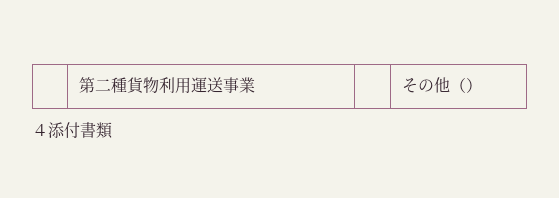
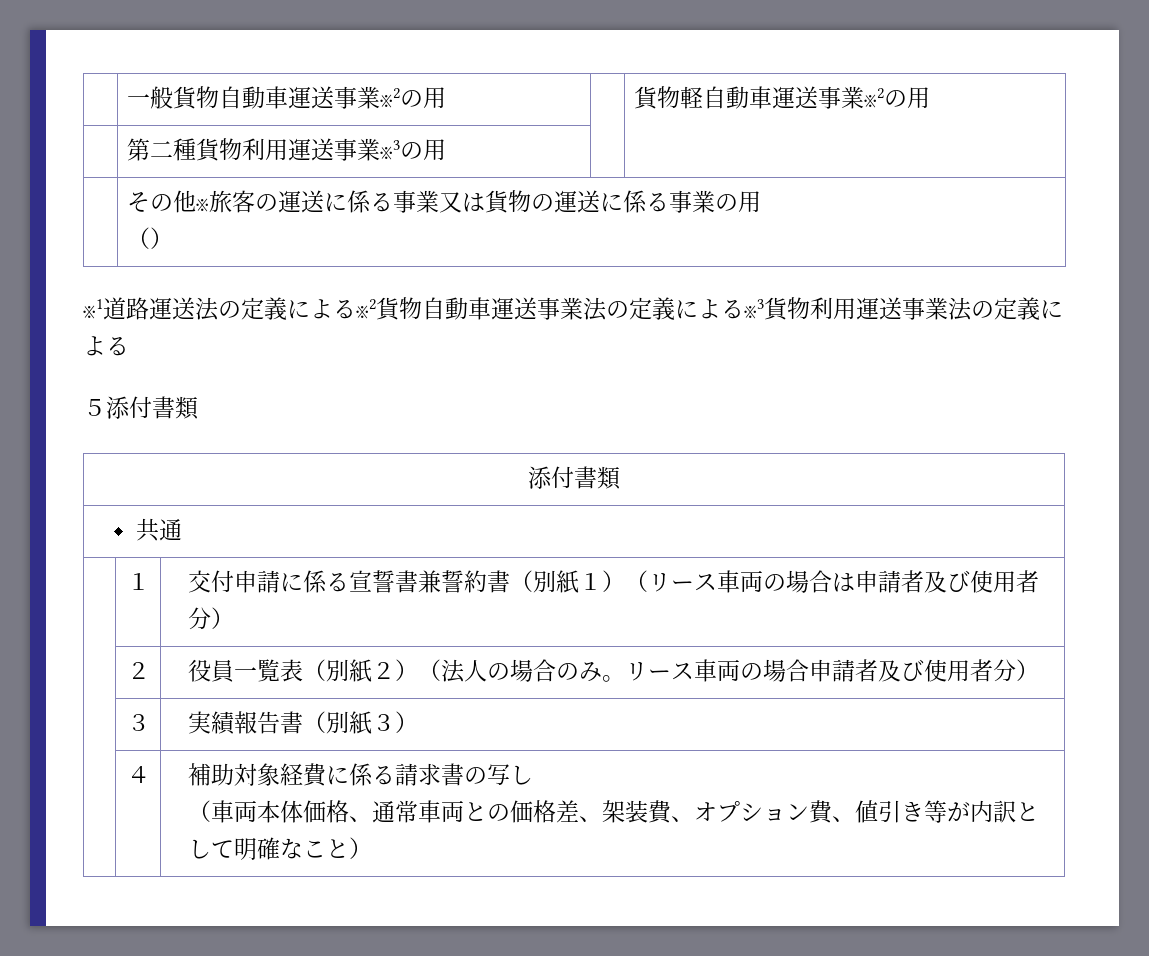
(78, 85) none -> [127,86,447,110] [634,86,931,110] | 一般貨物自動車運送事業※2の用 | | 貨物軽自動車運送事業※2の用 //
[401,77,482,93] [32,122,113,139] | | その他（） // ４添付書類 -> [380,139,447,161] [127,190,762,214] [127,227,174,249] [83,297,1063,321] [83,336,129,356] [83,396,199,420] [528,466,621,490] [135,518,182,542] [126,573,150,590] [187,570,1039,593] [187,607,234,630] [126,662,150,679] [187,659,1039,683] [126,714,150,731] [187,711,418,735] [126,766,150,783] [187,763,533,787] [187,800,1039,824] [187,837,372,860] ※3の用 | | // | その他※旅客の運送に係る事業又は貨物の運送に係る事業の用 // （） // ※1道路運送法の定義による※2貨物自動車運送事業法の定義による※3貨物利用運送事業法の定義による // ５添付書類 // 添付書類 // 共通 // | １ | 交付申請に係る宣誓書兼誓約書（別紙１）（リース車両の場合は申請者及び使用者分） // | ２ | 役員一覧表（別紙２）（法人の場合のみ。リース車両の場合申請者及び使用者分） // | ３ | 実績報告書（別紙３） // | ４ | 補助対象経費に係る請求書の写し // （車両本体価格、通常車両との価格差、架装費、オプション費、値引き等が内訳として明確なこと）

